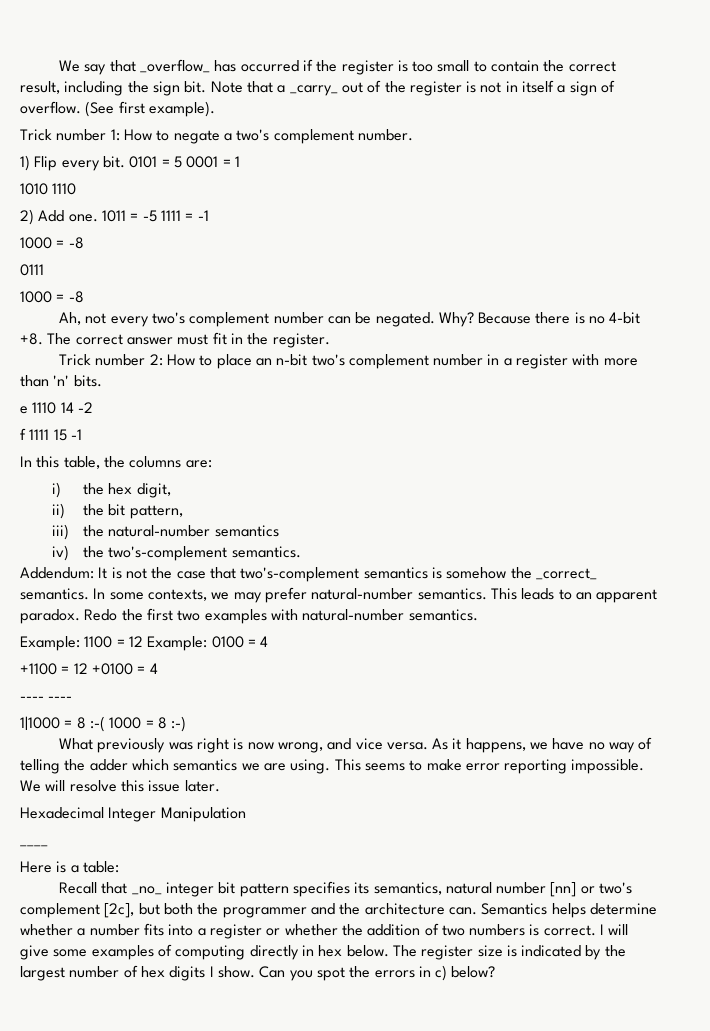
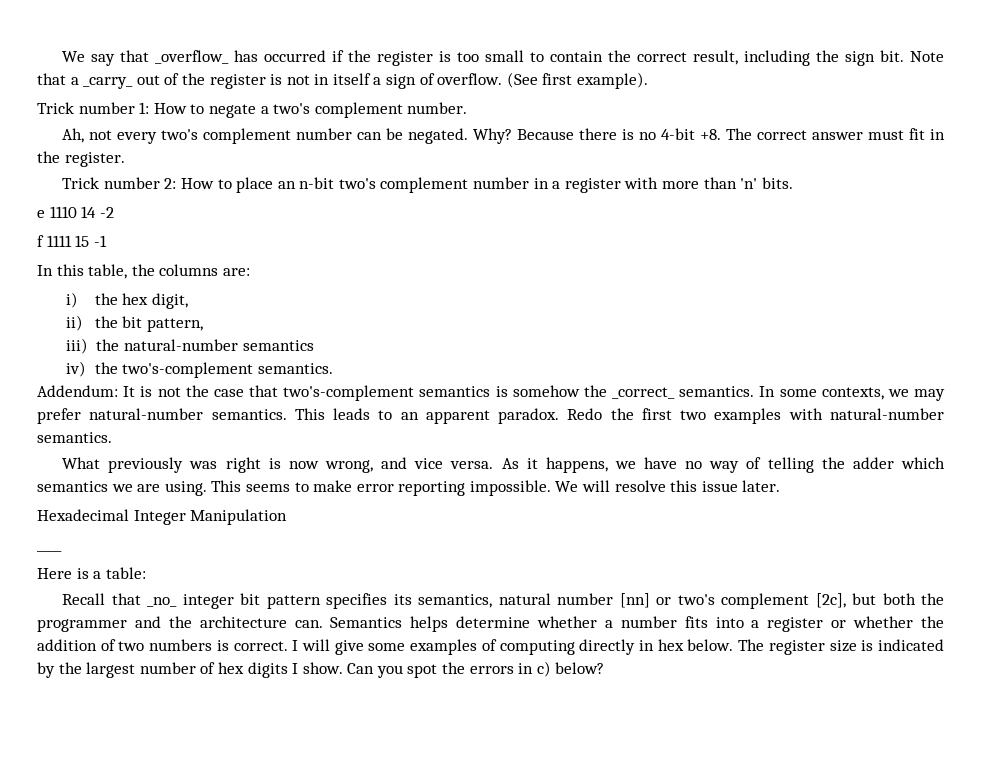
[20,155,240,171] [20,183,77,195] [20,209,209,225] [20,237,84,249] [20,264,44,276] [20,291,84,303] // 1) Flip every bit. 0101 = 5 0001 = 1 // 1010 1110 // 2) Add one. 1011 = -5 1111 = -1 // 1000 = -8 // 0111 // 1000 = -8 -> (468, 108) none
[20,636,269,651] [20,663,158,675] [20,696,73,701] [20,716,187,732] // Example: 1100 = 12 Example: 0100 = 4 // +1100 = 12 +0100 = 4 // ---- ---- // 1|1000 = 8 :-( 1000 = 8 :-) -> (112, 437) none

